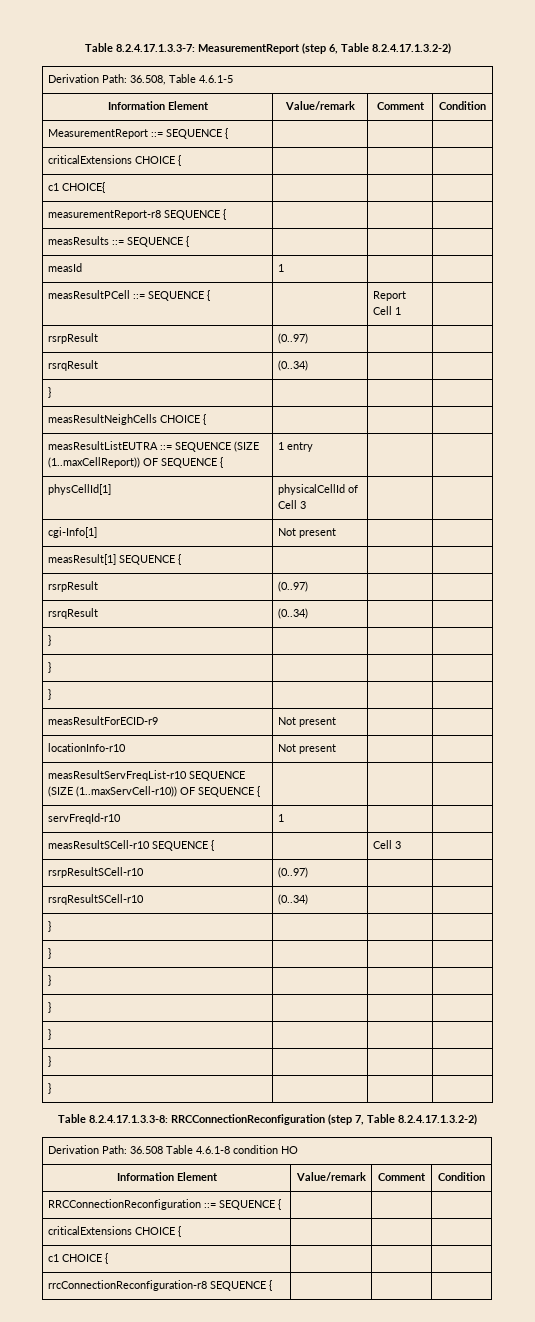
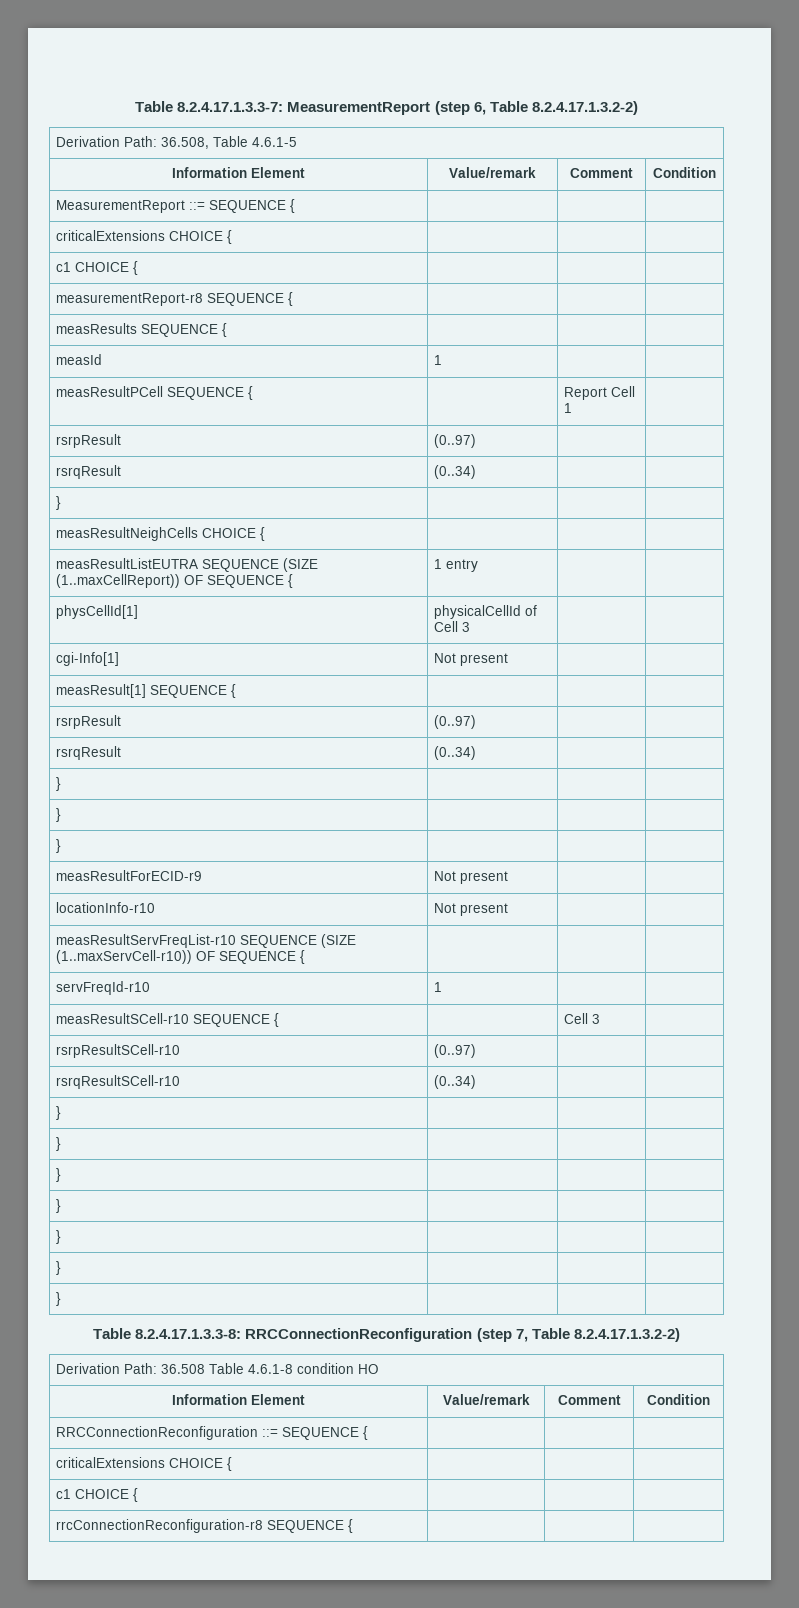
[61,182,105,193] CHOICE{ -> [74,261,138,275] CHOICE {
[111,240,124,245] ::= -> (137, 328) none
[132,294,145,299] ::= -> (163, 391) none
[159,445,172,450] ::= -> (198, 563) none

